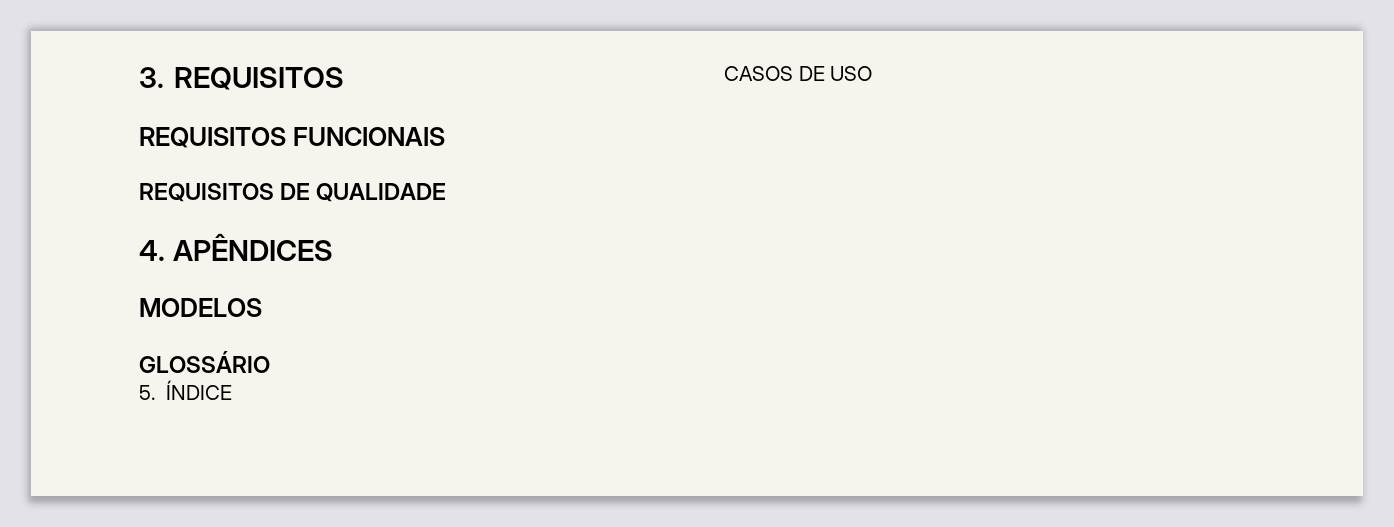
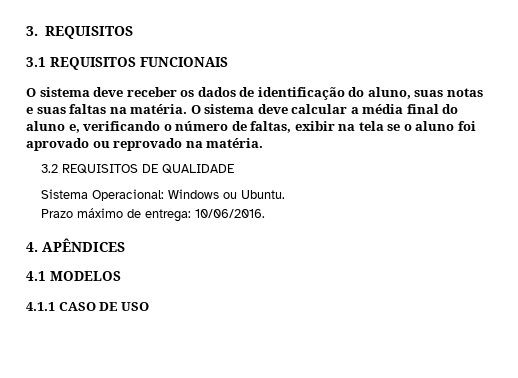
(345, 78) none -> [26,57,46,67] 3.1
[139,183,447,202] REQUISITOS DE QUALIDADE -> [26,87,483,100] [26,104,459,114] [26,121,476,133] [26,138,264,151] [41,164,235,174] [41,189,286,201] [41,208,266,222] O sistema deve receber os dados de identificação do aluno, suas notas e suas faltas na matéria. O sistema deve calcular a média final do aluno e, verificando o número de faltas, exibir na tela se o aluno foi aprovado ou reprovado na matéria. // 3.2 REQUISITOS DE QUALIDADE // Sistema Operacional: Windows ou Ubuntu. // Prazo máximo de entrega: 10/06/2016.
(333, 247) none -> [26,271,46,281] 4.1
[139,351,270,373] [139,380,233,400] [724,66,793,81] GLOSSÁRIO // 5. ÍNDICE // CASOS -> [26,302,96,311] 4.1.1 CASO

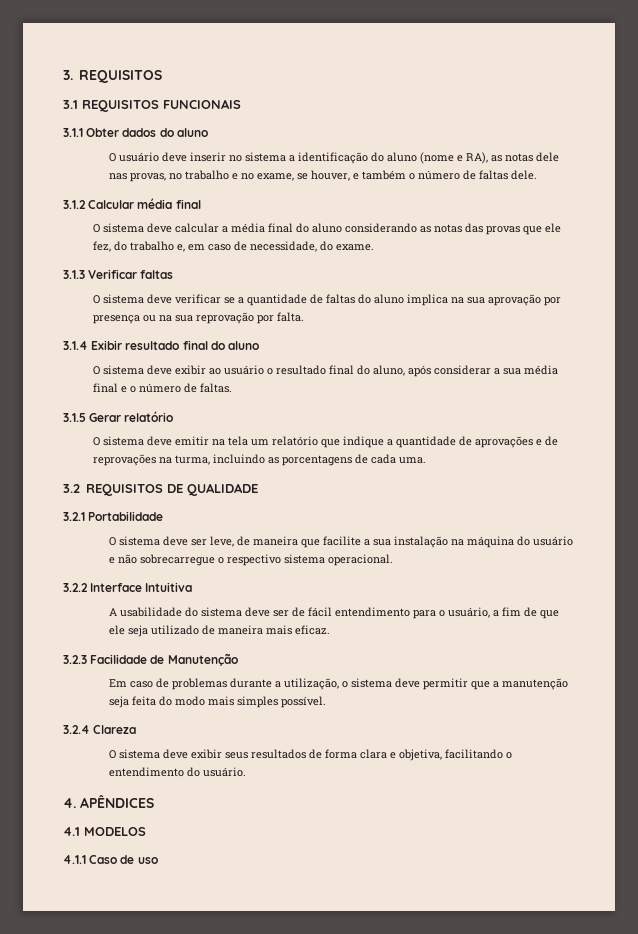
[26,87,483,100] [26,104,188,114] O sistema deve receber os dados de identificação do aluno, suas notas e suas faltas na matéria. -> [63,128,208,137] [108,152,559,164] [108,170,537,182] [63,198,201,209] 3.1.1 Obter dados do aluno // O usuário deve inserir no sistema a identificação do aluno (nome e RA), as notas dele nas provas, no trabalho e no exame, se houver, e também o número de faltas dele. // 3.1.2 Calcular média final //
[68,121,476,133] [26,138,264,151] [41,164,235,174] [41,189,286,201] [41,208,266,222] e, verificando o número de faltas, exibir na tela se o aluno foi aprovado ou reprovado na matéria. // 3.2 REQUISITOS DE QUALIDADE // Sistema Operacional: Windows ou Ubuntu. // Prazo máximo de entrega: 10/06/2016. -> [345,223,562,235] [93,241,375,252] [63,269,174,279] [93,294,562,306] [93,312,305,324] [63,340,260,350] [93,365,559,377] [93,383,233,393] [63,411,174,422] [93,436,559,448] [93,454,427,466] [63,483,258,496] [63,511,164,521] [108,536,573,548] [108,554,393,566] [63,582,193,592] [108,607,559,619] [108,625,330,637] [63,653,238,666] [108,678,568,690] [108,696,326,708] [63,725,137,734] [108,749,512,761] [108,767,246,777] considerando as notas das provas que ele fez, do trabalho e, em caso de necessidade, do exame. // 3.1.3 Verificar faltas // O sistema deve verificar se a quantidade de faltas do aluno implica na sua aprovação por presença ou na sua reprovação por falta. // 3.1.4 Exibir resultado final do aluno // O sistema deve exibir ao usuário o resultado final do aluno, após considerar a sua média final e o número de faltas. // 3.1.5 Gerar relatório // O sistema deve emitir na tela um relatório que indique a quantidade de aprovações e de reprovações na turma, incluindo as porcentagens de cada uma. // 3.2 REQUISITOS DE QUALIDADE // 3.2.1 Portabilidade // O sistema deve ser leve, de maneira que facilite a sua instalação na máquina do usuário e não sobrecarregue o respectivo sistema operacional. // 3.2.2 Interface Intuitiva // A usabilidade do sistema deve ser de fácil entendimento para o usuário, a fim de que ele seja utilizado de maneira mais eficaz. // 3.2.3 Facilidade de Manutenção // Em caso de problemas durante a utilização, o sistema deve permitir que a manutenção seja feita do modo mais simples possível. // 3.2.4 Clareza // O sistema deve exibir seus resultados de forma clara e objetiva, facilitando o entendimento do usuário.
[58,302,149,311] CASO DE USO -> [89,855,158,864] Caso de uso

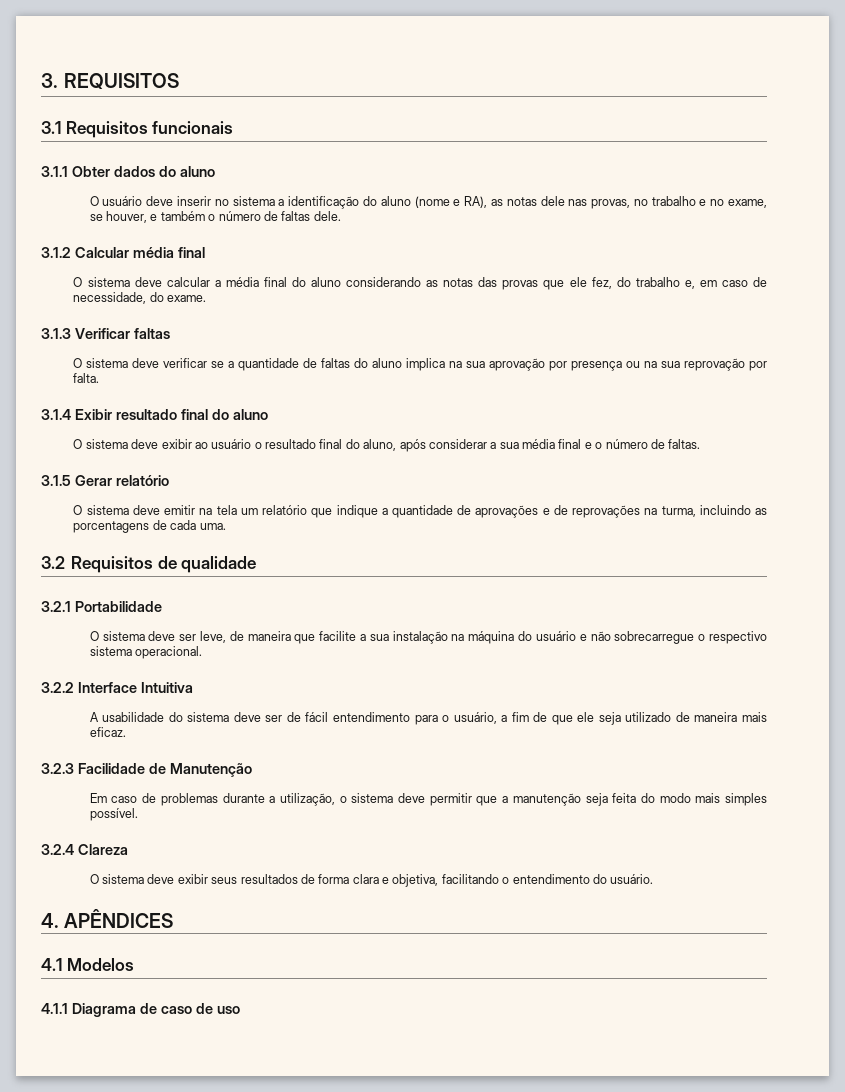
[82,99,241,112] REQUISITOS FUNCIONAIS -> [65,121,234,138] Requisitos funcionais
[85,483,258,496] REQUISITOS DE QUALIDADE -> [71,556,257,573] Requisitos de qualidade
[84,827,146,836] MODELOS -> [66,958,134,971] Modelos
[89,855,118,864] Caso -> [71,1003,192,1017] Diagrama de caso

